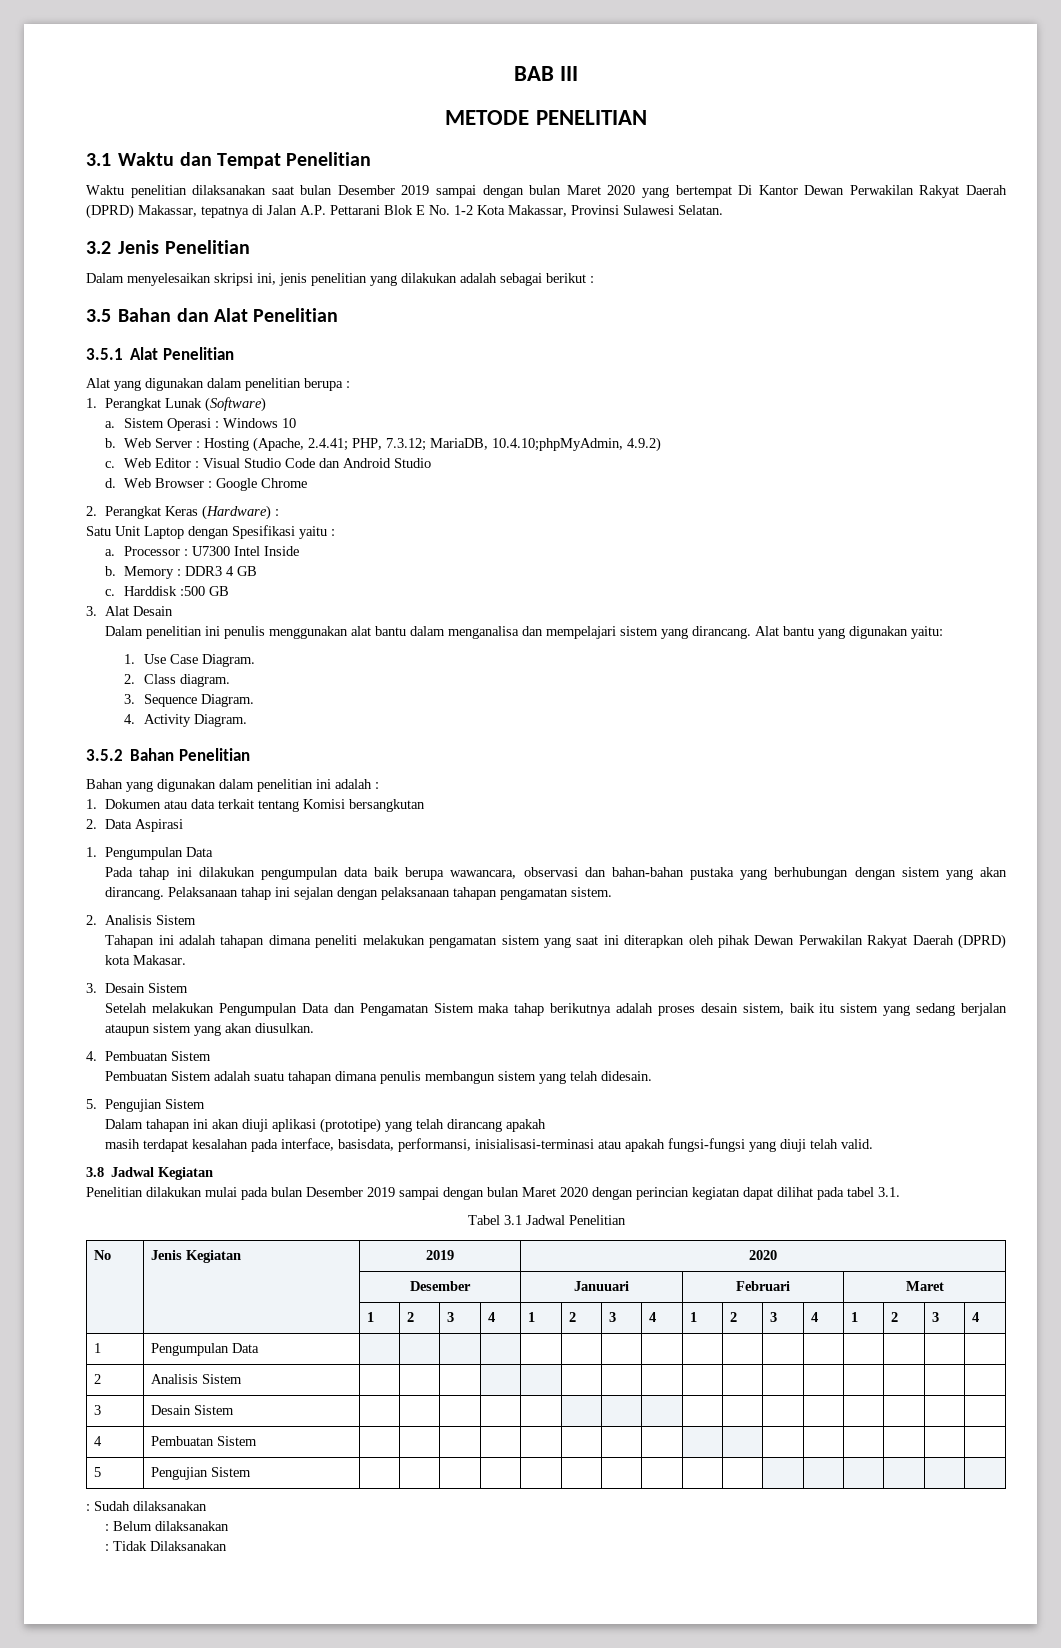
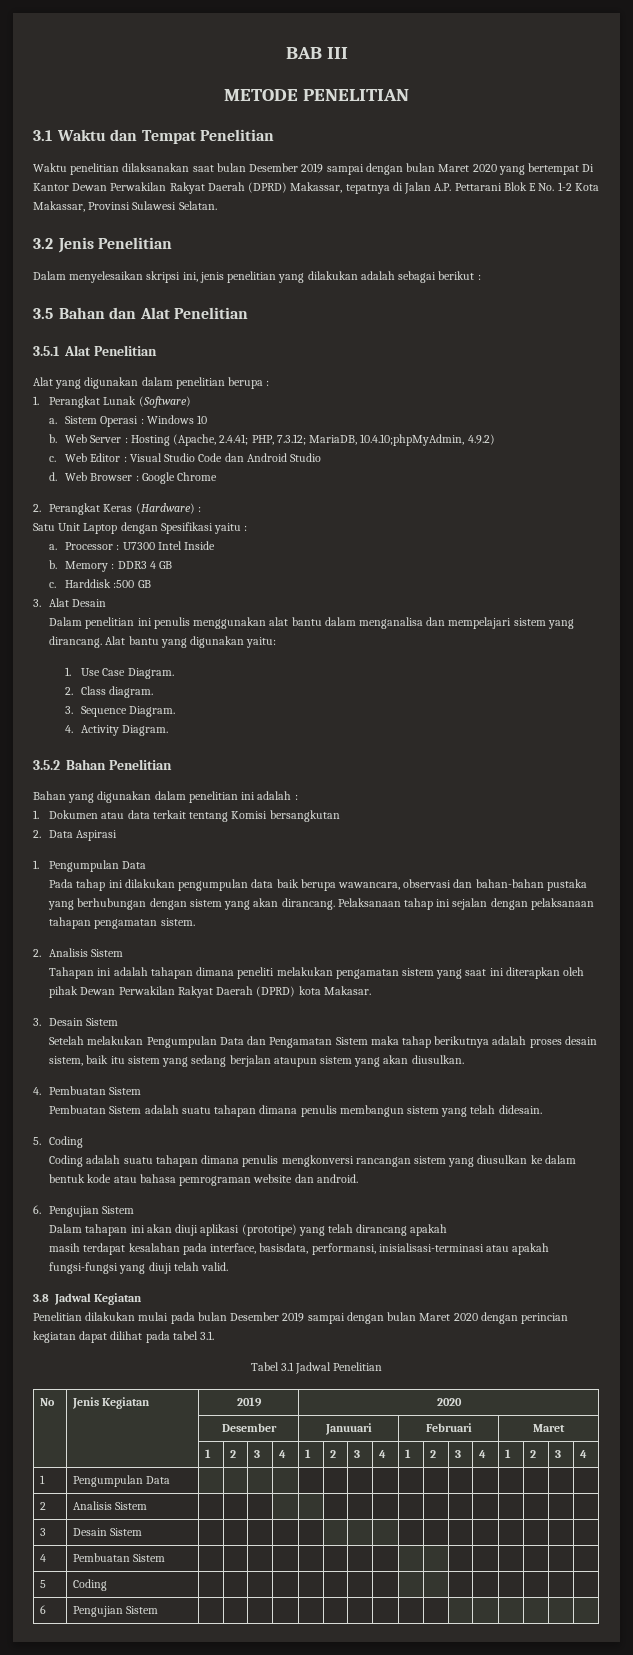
(97, 1104) none -> [49,1136,84,1148] [49,1155,576,1167] [49,1174,358,1186] [33,1205,41,1214] Coding // Coding adalah suatu tahapan dimana penulis mengkonversi rancangan sistem yang diusulkan ke dalam bentuk kode atau bahasa pemrograman website dan android. // 6.
(101, 1472) none -> [73,1579,108,1591] [40,1605,47,1614] | Coding | | | | | | | | | | | | | | | | // 6
[86,1501,207,1511] [105,1521,230,1531] [105,1541,228,1551] // : Sudah dilaksanakan // : Belum dilaksanakan // : Tidak Dilaksanakan -> (159, 1610) none

